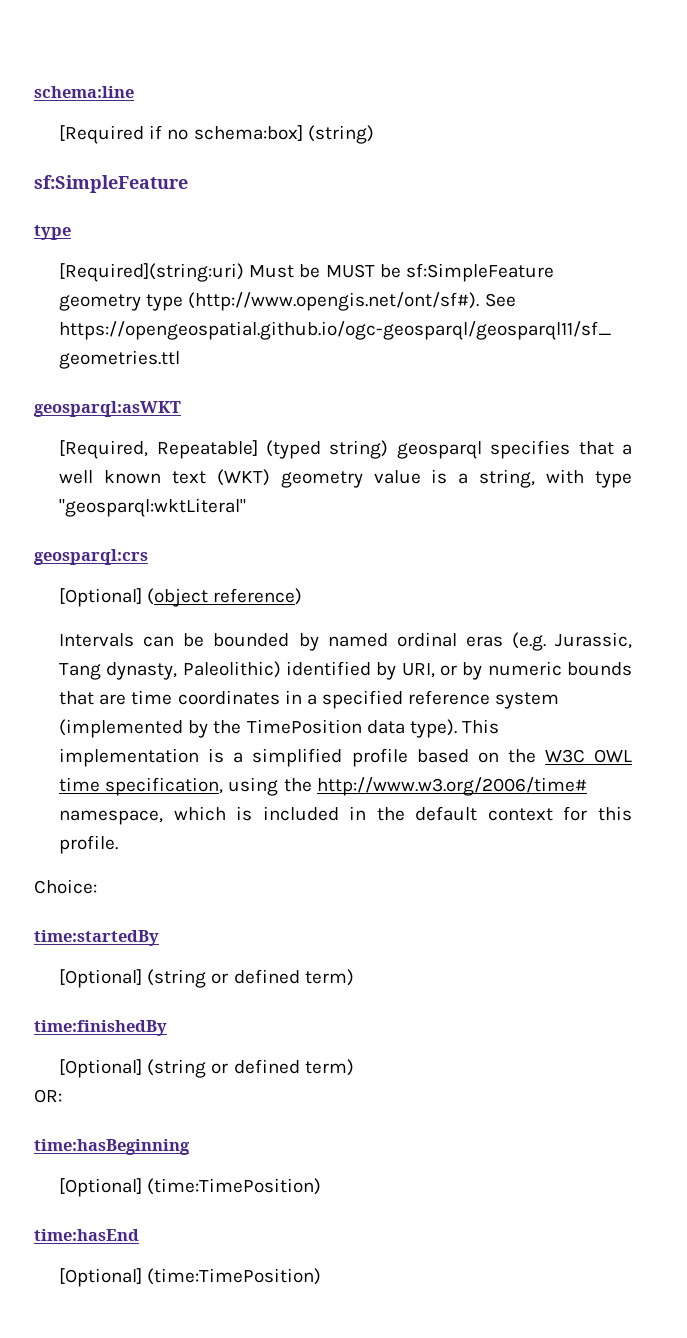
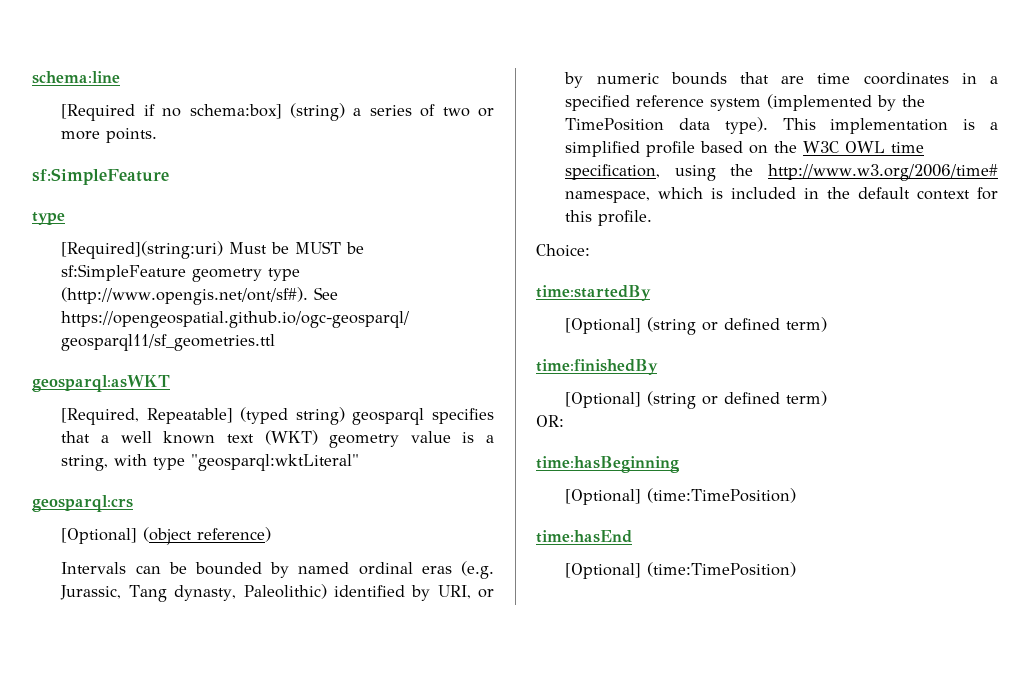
(374, 134) none -> [353,104,494,117] [61,128,158,143] a series of two or more points.

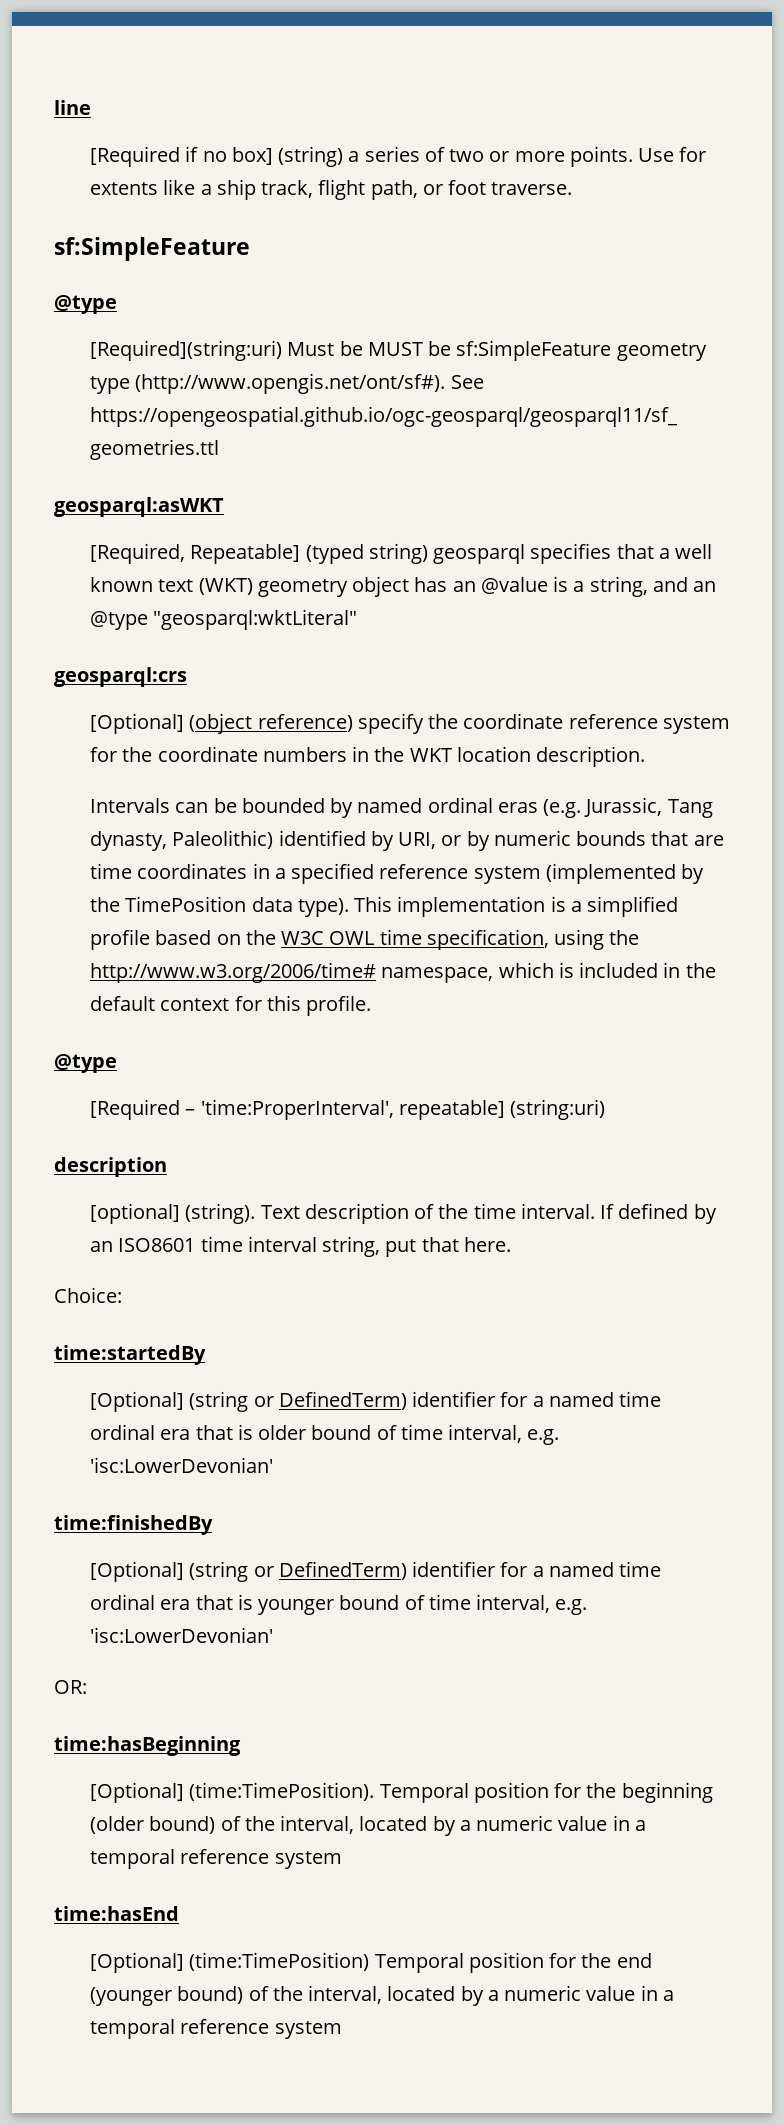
[32,71,120,84] schema:line -> [54,100,91,115] line
[189,104,282,119] schema:box] -> [231,147,273,165] box]
(158, 135) none -> [638,147,707,162] [90,179,573,200] Use for extents like a ship track, flight path, or foot traverse.
[32,212,65,225] type -> [54,295,117,314] @type
[410,431,494,443] [61,454,186,471] value is a string, with type -> [352,576,717,597] [90,611,149,630] object has an @value is a string, and an @type
(272, 534) none -> [357,713,730,734] [90,746,646,767] specify the coordinate reference system for the coordinate numbers in the WKT location description.
(653, 218) none -> [54,1054,117,1073] [90,1099,606,1120] [54,1157,167,1177] [90,1203,717,1224] [90,1236,511,1257] // @type // [Required – 'time:ProperInterval', repeatable] (string:uri) // description // [optional] (string). Text description of the time interval. If defined by an ISO8601 time interval string, put that here.
[724,317,828,332] [536,359,658,375] [565,391,828,409] [536,415,564,427] [536,456,679,473] [565,488,797,505] [536,530,632,543] [565,562,797,579] defined term) // time:finishedBy // [Optional] (string or defined term) // OR: // time:hasBeginning // [Optional] (time:TimePosition) // time:hasEnd // [Optional] (time:TimePosition) -> [278,1391,662,1410] [90,1424,560,1445] [90,1457,274,1473] [54,1515,213,1535] [90,1561,662,1582] [90,1594,588,1615] [90,1627,274,1643] [54,1680,87,1694] [54,1736,241,1756] [90,1782,713,1803] [90,1815,646,1836] [90,1849,342,1869] [54,1906,179,1921] [90,1952,652,1973] [90,1985,674,2006] [90,2019,342,2039] DefinedTerm) identifier for a named time ordinal era that is older bound of time interval, e.g. 'isc:LowerDevonian' // time:finishedBy // [Optional] (string or DefinedTerm) identifier for a named time ordinal era that is younger bound of time interval, e.g. 'isc:LowerDevonian' // OR: // time:hasBeginning // [Optional] (time:TimePosition). Temporal position for the beginning (older bound) of the interval, located by a numeric value in a temporal reference system // time:hasEnd // [Optional] (time:TimePosition) Temporal position for the end (younger bound) of the interval, located by a numeric value in a temporal reference system

